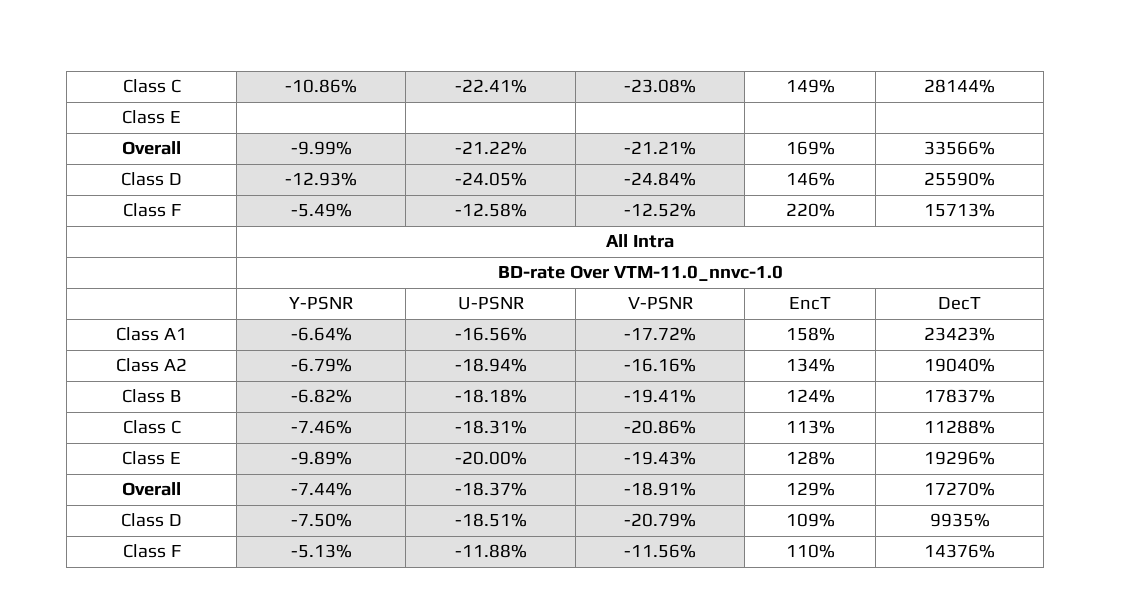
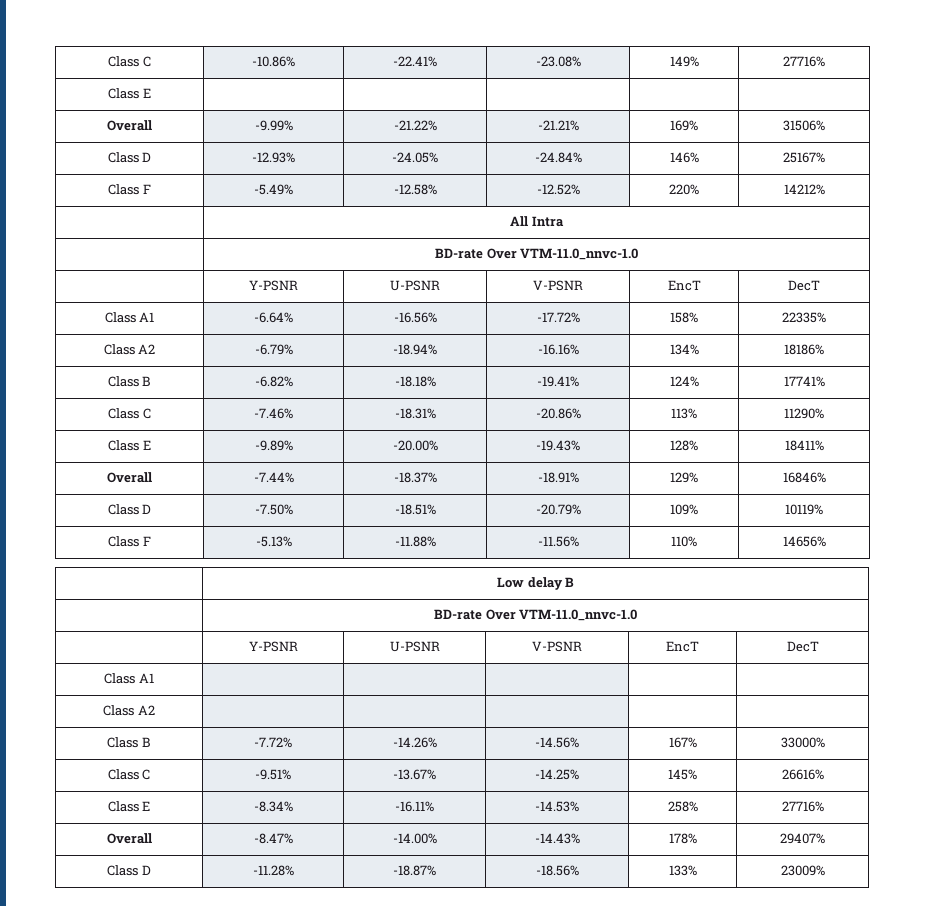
[924,79,995,93] 28144% -> [783,56,825,67] 27716%
[924,141,995,155] 33566% -> [783,120,825,131] 31506%
[924,172,995,186] 25590% -> [783,152,825,163] 25167%
[924,203,995,217] 15713% -> [783,184,825,195] 14212%
[924,327,995,341] 23423% -> [782,312,826,323] 22335%
[924,358,995,372] 19040% -> [784,344,824,355] 18186%
[924,389,995,403] 17837% -> [783,376,825,387] 17741%
[924,420,995,434] 11288% -> [784,408,824,419] 11290%
[924,451,995,465] 19296% -> [784,440,824,451] 18411%
[924,482,995,496] 17270% -> [782,472,826,483] 16846%
[929,513,990,527] 9935% -> [785,504,823,515] 10119%
[924,544,995,558] 14376% -> [782,536,826,547] [496,577,575,590] [433,609,638,621] [248,641,298,652] [389,641,440,652] [532,641,582,652] [666,641,699,652] [786,641,819,652] [104,673,154,684] [103,705,155,716] [107,737,151,748] [254,737,292,748] [392,737,437,748] [535,737,579,748] [668,737,697,748] [780,737,825,748] [107,769,151,780] [255,769,291,780] [393,769,436,780] [535,769,579,780] [668,769,697,780] [781,769,824,780] [107,801,151,812] [253,801,293,812] [395,801,434,812] [535,801,579,812] [667,801,698,812] [781,801,824,812] [106,833,152,844] [253,833,293,844] [392,833,437,844] [534,833,580,844] [668,833,697,844] [780,833,825,844] [107,865,151,876] [252,865,294,876] [393,865,436,876] [535,865,579,876] [668,865,697,876] [780,865,825,876] 14656% // | Low delay B // | BD-rate Over VTM-11.0_nnvc-1.0 // | Y-PSNR | U-PSNR | V-PSNR | EncT | DecT // Class A1 | | | | | // Class A2 | | | | | // Class B | -7.72% | -14.26% | -14.56% | 167% | 33000% // Class C | -9.51% | -13.67% | -14.25% | 145% | 26616% // Class E | -8.34% | -16.11% | -14.53% | 258% | 27716% // Overall | -8.47% | -14.00% | -14.43% | 178% | 29407% // Class D | -11.28% | -18.87% | -18.56% | 133% | 23009%

